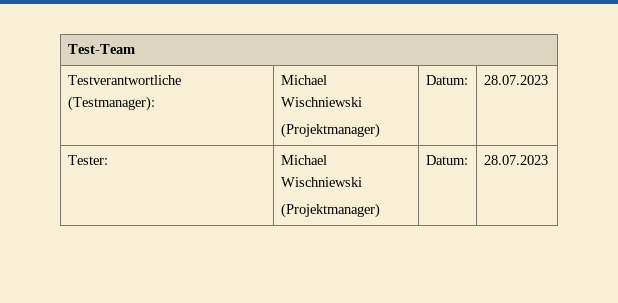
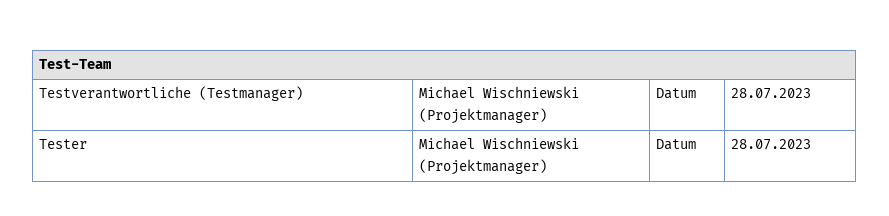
[67,96,155,111] [280,75,327,85] [280,97,362,107] [280,123,380,138] [425,75,468,85] (Testmanager): | Michael Wischniewski // (Projektmanager) | Datum: -> [199,86,304,101] [419,86,580,99] [419,108,548,124] [656,88,697,99] (Testmanager) | Michael Wischniewski // (Projektmanager) | Datum
[67,155,108,165] [280,155,327,165] [280,177,362,187] [280,203,380,218] [425,155,468,165] Tester: | Michael Wischniewski // (Projektmanager) | Datum: -> [39,139,88,149] [419,137,580,150] [419,159,548,175] [656,139,697,150] Tester | Michael Wischniewski // (Projektmanager) | Datum

